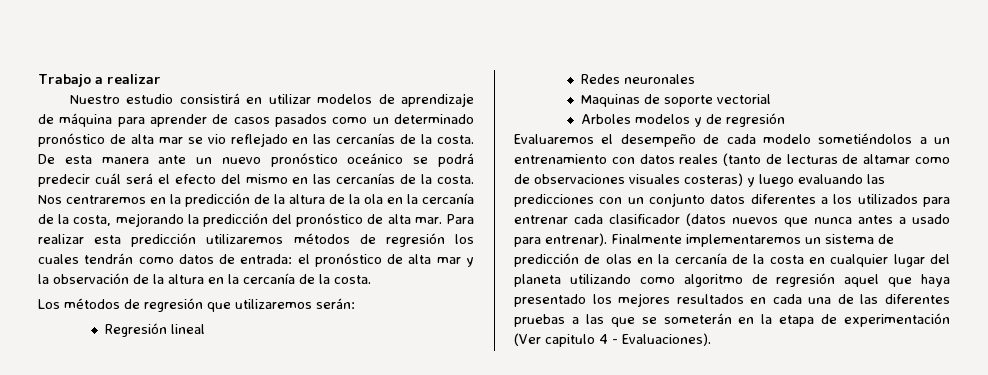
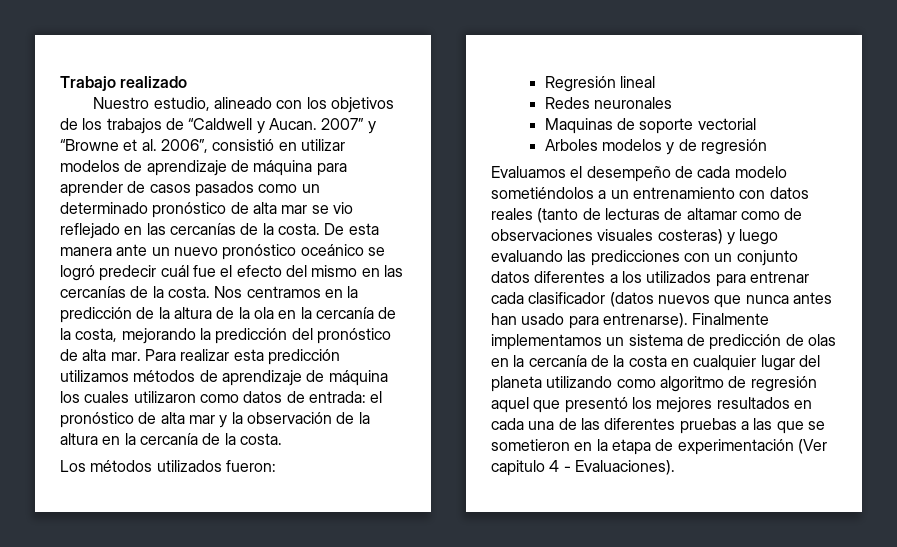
[95,74,161,84] a realizar -> [120,76,188,88] realizado
[126,93,240,104] estudio consistirá -> [153,97,394,113] [60,118,376,134] [60,139,275,153] estudio, alineado con los objetivos de los trabajos de “Caldwell y Aucan. 2007” y “Browne et al. 2006”, consistió
[437,153,474,167] podrá -> [60,265,95,281] logró
[125,173,153,184] será -> [192,265,216,277] fue
[66,195,146,204] centraremos -> [246,286,321,298] centramos
[206,233,445,247] utilizaremos métodos de regresión -> [60,370,388,386] utilizamos métodos de aprendizaje de máquina
[84,253,134,264] tendrán -> [133,391,196,403] utilizaron
[124,298,355,312] de regresión que utilizaremos serán: -> [156,460,276,472] utilizados fueron:
[514,134,594,144] Evaluaremos -> [491,166,566,178] Evaluamos
[899,217,906,224] a -> [491,313,517,325] han
[545,233,801,247] entrenar). Finalmente implementaremos -> [602,313,770,328] [491,334,602,350] entrenarse). Finalmente implementamos
[921,274,950,287] [514,294,586,307] haya presentado -> [564,397,628,413] presentó
[663,313,732,324] someterán -> [491,439,570,451] sometieron

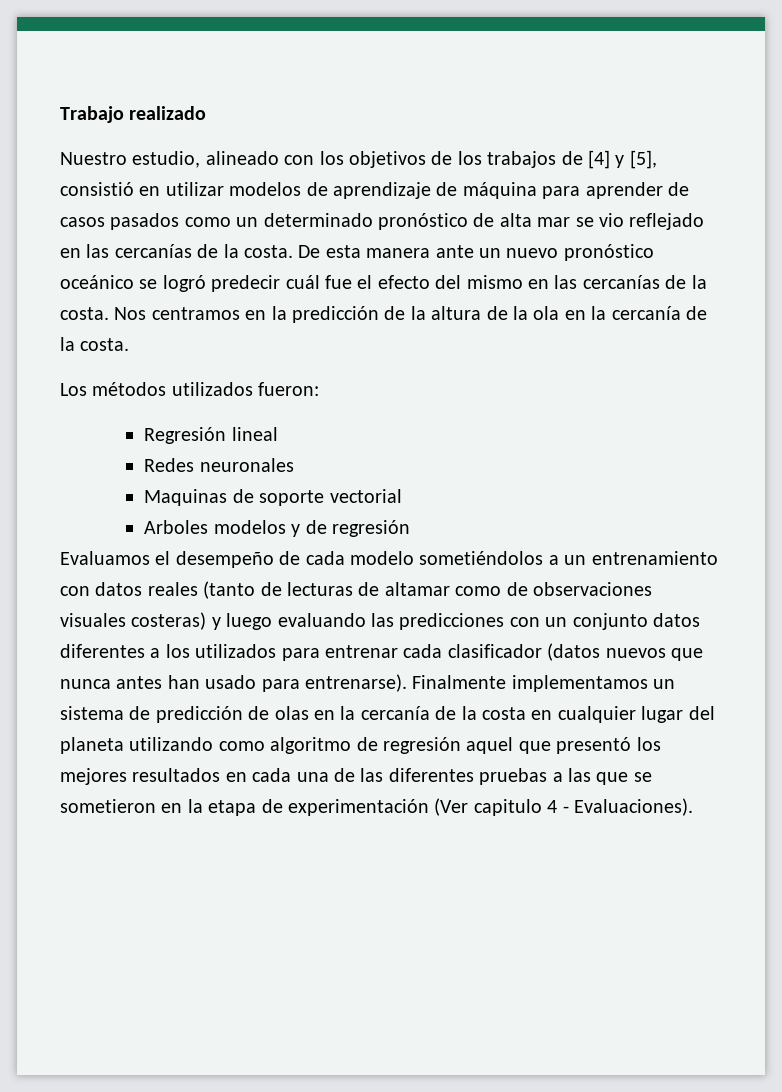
[188,118,376,134] [60,139,208,153] “Caldwell y Aucan. 2007” y “Browne et al. 2006”, -> [587,150,657,169] [4] y [5],
[75,328,391,344] [60,349,340,365] [60,370,388,386] [60,391,383,403] [60,412,370,428] [60,433,236,445] costa, mejorando la predicción del pronóstico de alta mar. Para realizar esta predicción utilizamos métodos de aprendizaje de máquina los cuales utilizaron como datos de entrada: el pronóstico de alta mar y la observación de la altura en la cercanía de la -> (75, 344) none

